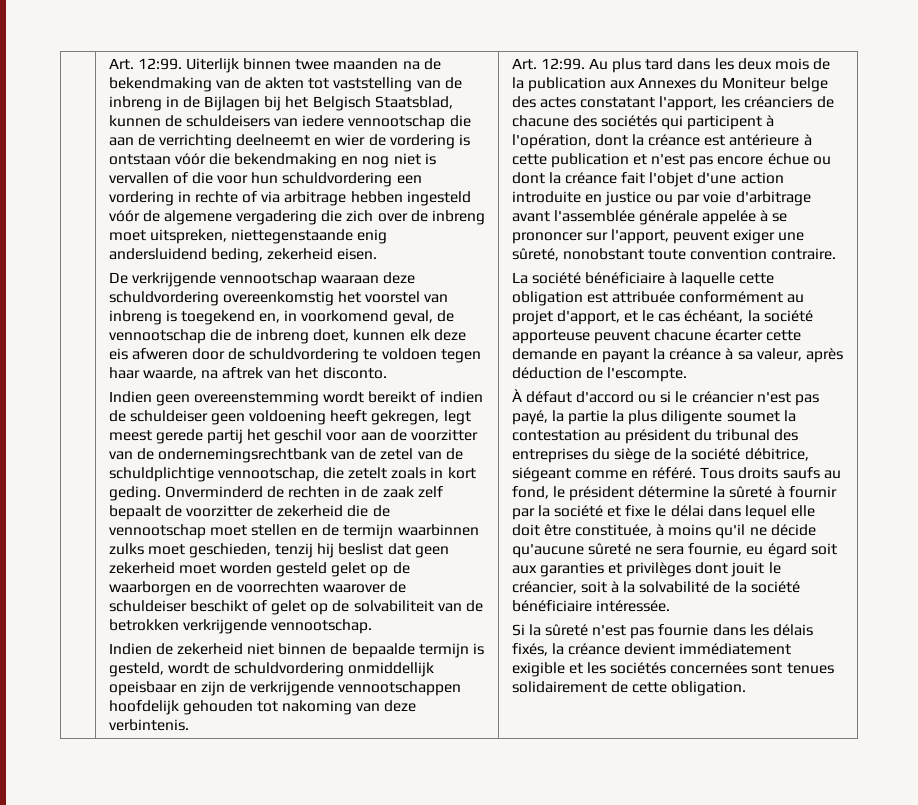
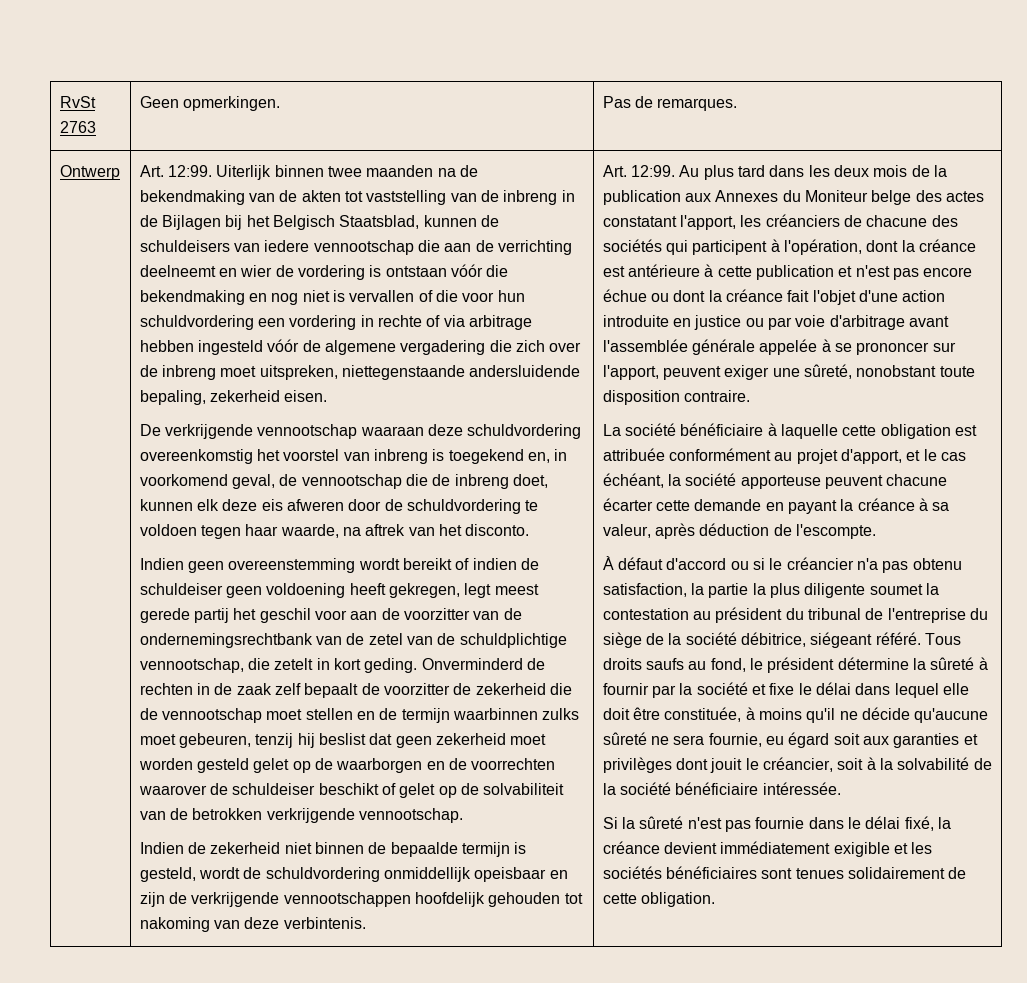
(108, 64) none -> [59,96,96,108] [59,121,96,133] [139,96,280,111] [602,96,738,111] [59,165,120,180] RvSt 2763 | Geen opmerkingen. | Pas de remarques. // Ontwerp
[357,229,388,244] [108,248,263,263] enig andersluidend beding, -> [469,365,581,377] [139,390,206,405] andersluidende bepaling,
[391,467,427,479] zoals -> (314, 664) none
[188,543,271,558] geschieden, -> [178,733,251,748] gebeuren,
[690,248,768,260] convention -> [602,390,680,405] disposition
[756,391,819,406] [511,410,548,425] n'est pas payé, -> [856,558,962,573] [602,583,687,597] n'a pas obtenu satisfaction,
[774,429,799,441] [511,448,588,463] des entreprises -> [865,608,966,623] de l'entreprise
[574,470,648,479] comme en -> (873, 640) none
[749,624,813,636] [511,643,548,656] les délais fixés, -> [847,816,934,831] le délai fixé,
[670,662,748,674] concernées -> [665,866,757,879] bénéficiaires

